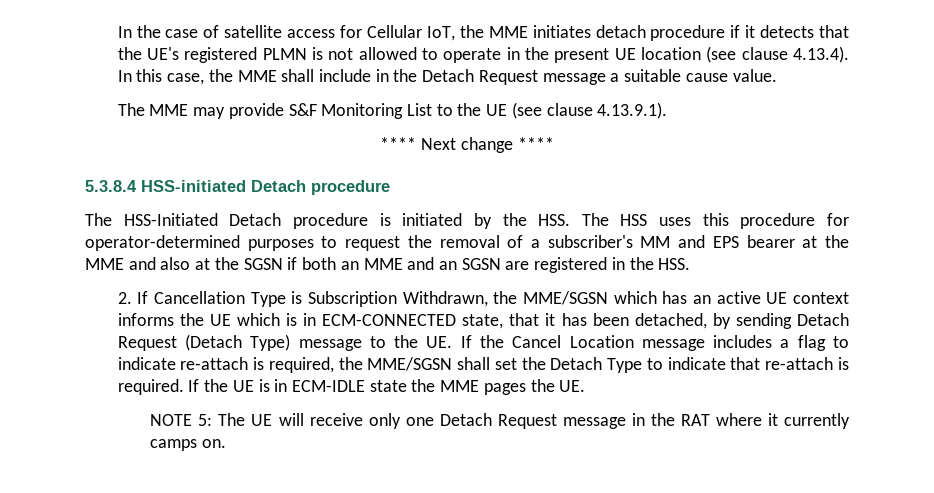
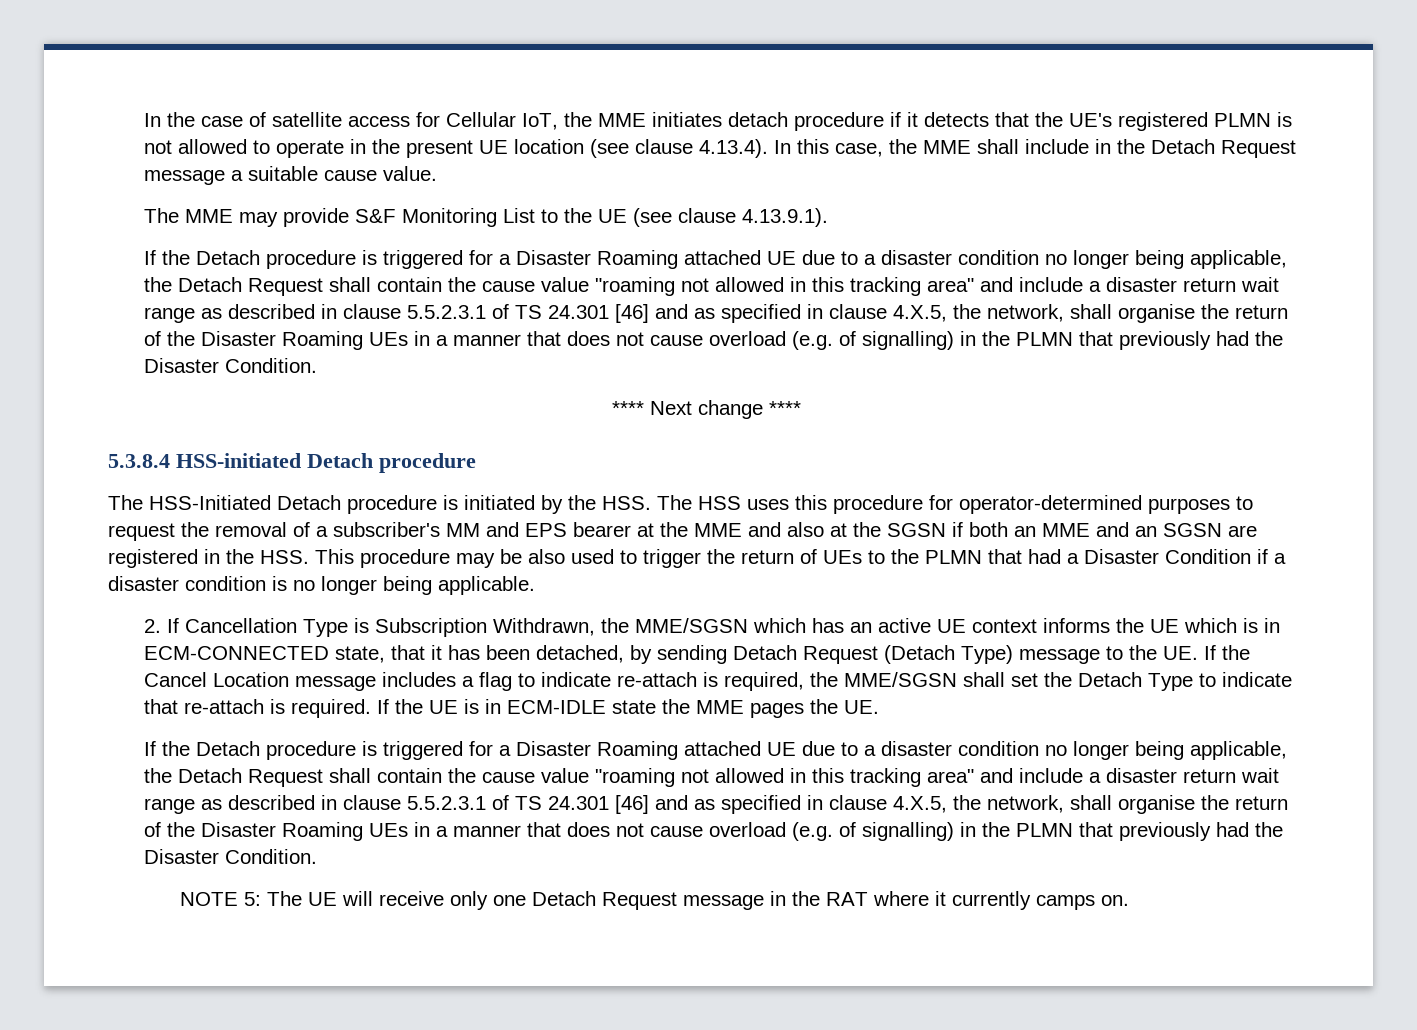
(668, 110) none -> [144,250,1288,269] [144,277,1280,296] [144,304,1289,323] [144,331,1284,350] [144,358,318,373] // If the Detach procedure is triggered for a Disaster Roaming attached UE due to a disaster condition no longer being applicable, the Detach Request shall contain the cause value "roaming not allowed in this tracking area" and include a disaster return wait range as described in clause 5.5.2.3.1 of TS 24.301 [46] and as specified in clause 4.X.5, the network, shall organise the return of the Disaster Roaming UEs in a manner that does not cause overload (e.g. of signalling) in the PLMN that previously had the Disaster Condition.
(691, 264) none -> [315,549,1286,568] [108,576,535,595] This procedure may be also used to trigger the return of UEs to the PLMN that had a Disaster Condition if a disaster condition is no longer being applicable.
(586, 386) none -> [144,741,1288,760] [144,768,1280,787] [144,795,1289,814] [144,822,1284,841] [144,849,318,864] // If the Detach procedure is triggered for a Disaster Roaming attached UE due to a disaster condition no longer being applicable, the Detach Request shall contain the cause value "roaming not allowed in this tracking area" and include a disaster return wait range as described in clause 5.5.2.3.1 of TS 24.301 [46] and as specified in clause 4.X.5, the network, shall organise the return of the Disaster Roaming UEs in a manner that does not cause overload (e.g. of signalling) in the PLMN that previously had the Disaster Condition.

